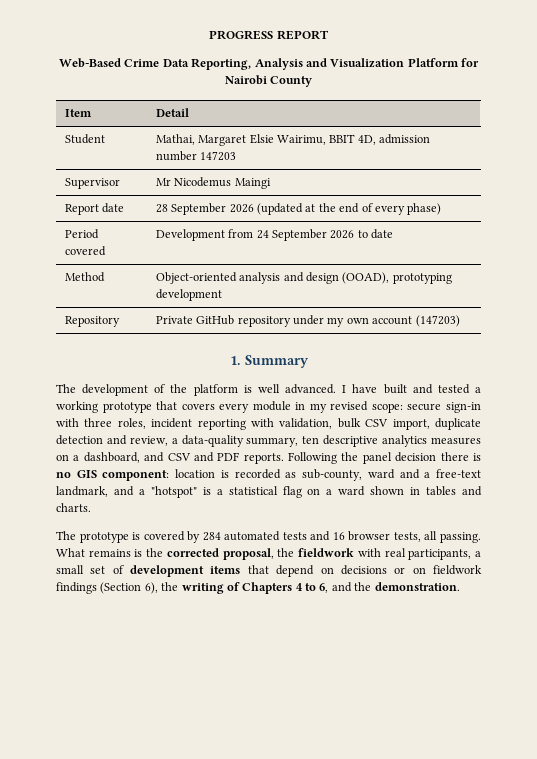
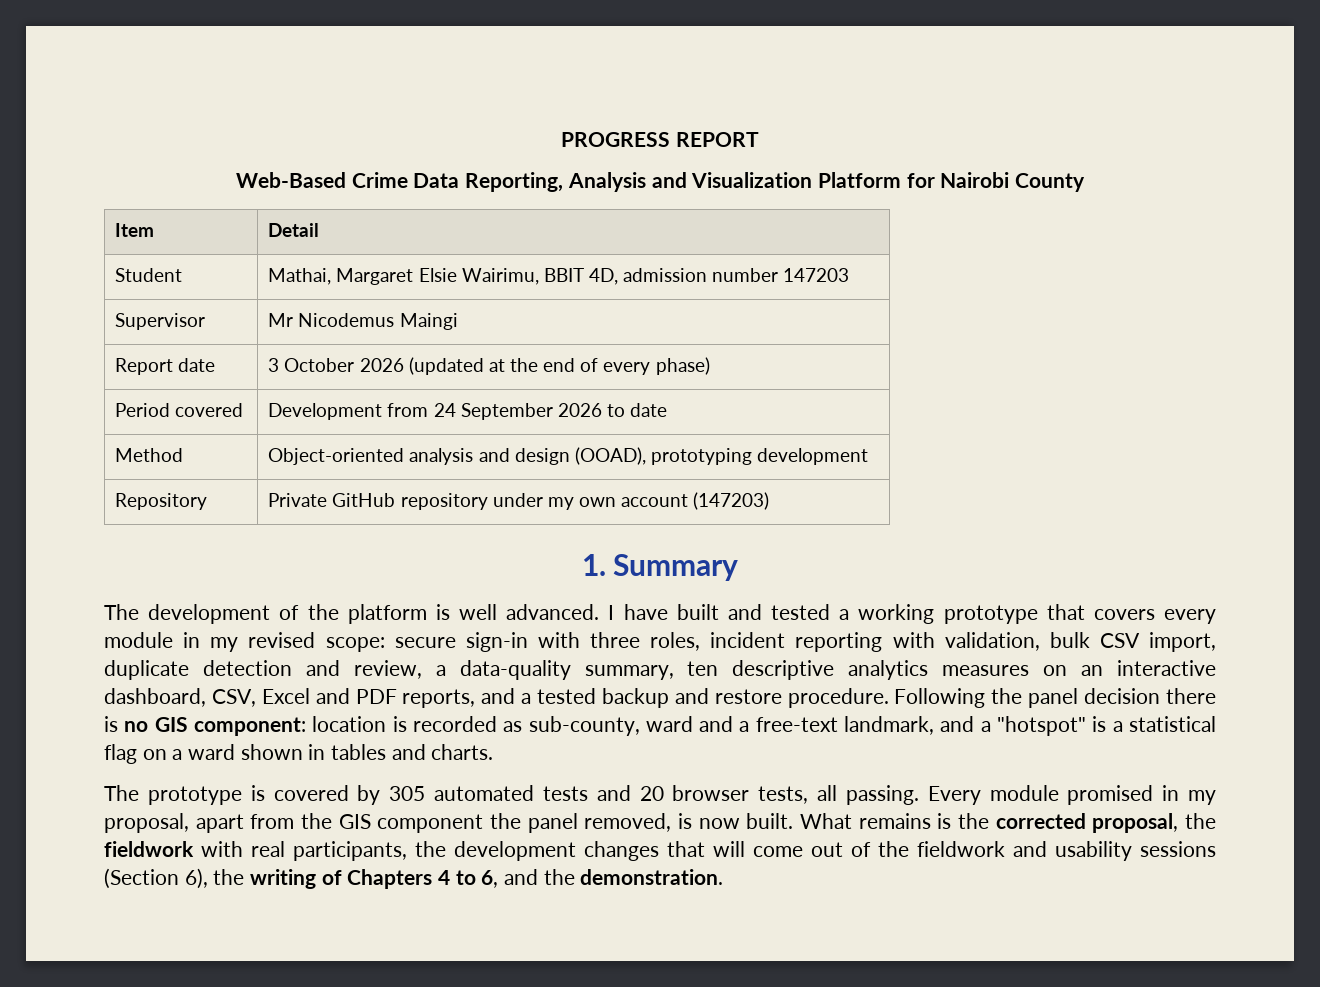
[155,203,227,215] 28 September -> [268,358,355,372] 3 October
[73,452,284,464] a dashboard, and CSV and PDF reports. -> [1081,660,1216,676] [104,688,889,708] an interactive dashboard, CSV, Excel and PDF reports, and a tested backup and restore procedure.
[202,532,221,541] 284 -> [389,786,426,801] 305
[332,532,345,540] 16 -> [639,786,664,801] 20
(482, 537) none -> [927,785,1216,805] [104,813,794,833] Every module promised in my proposal, apart from the GIS component the panel removed, is now built.
[475,551,482,557] [56,565,483,577] [56,582,97,594] a small set of development items that depend on decisions or on fieldwork findings -> [415,841,1216,861] the development changes that will come out of the fieldwork and usability sessions

